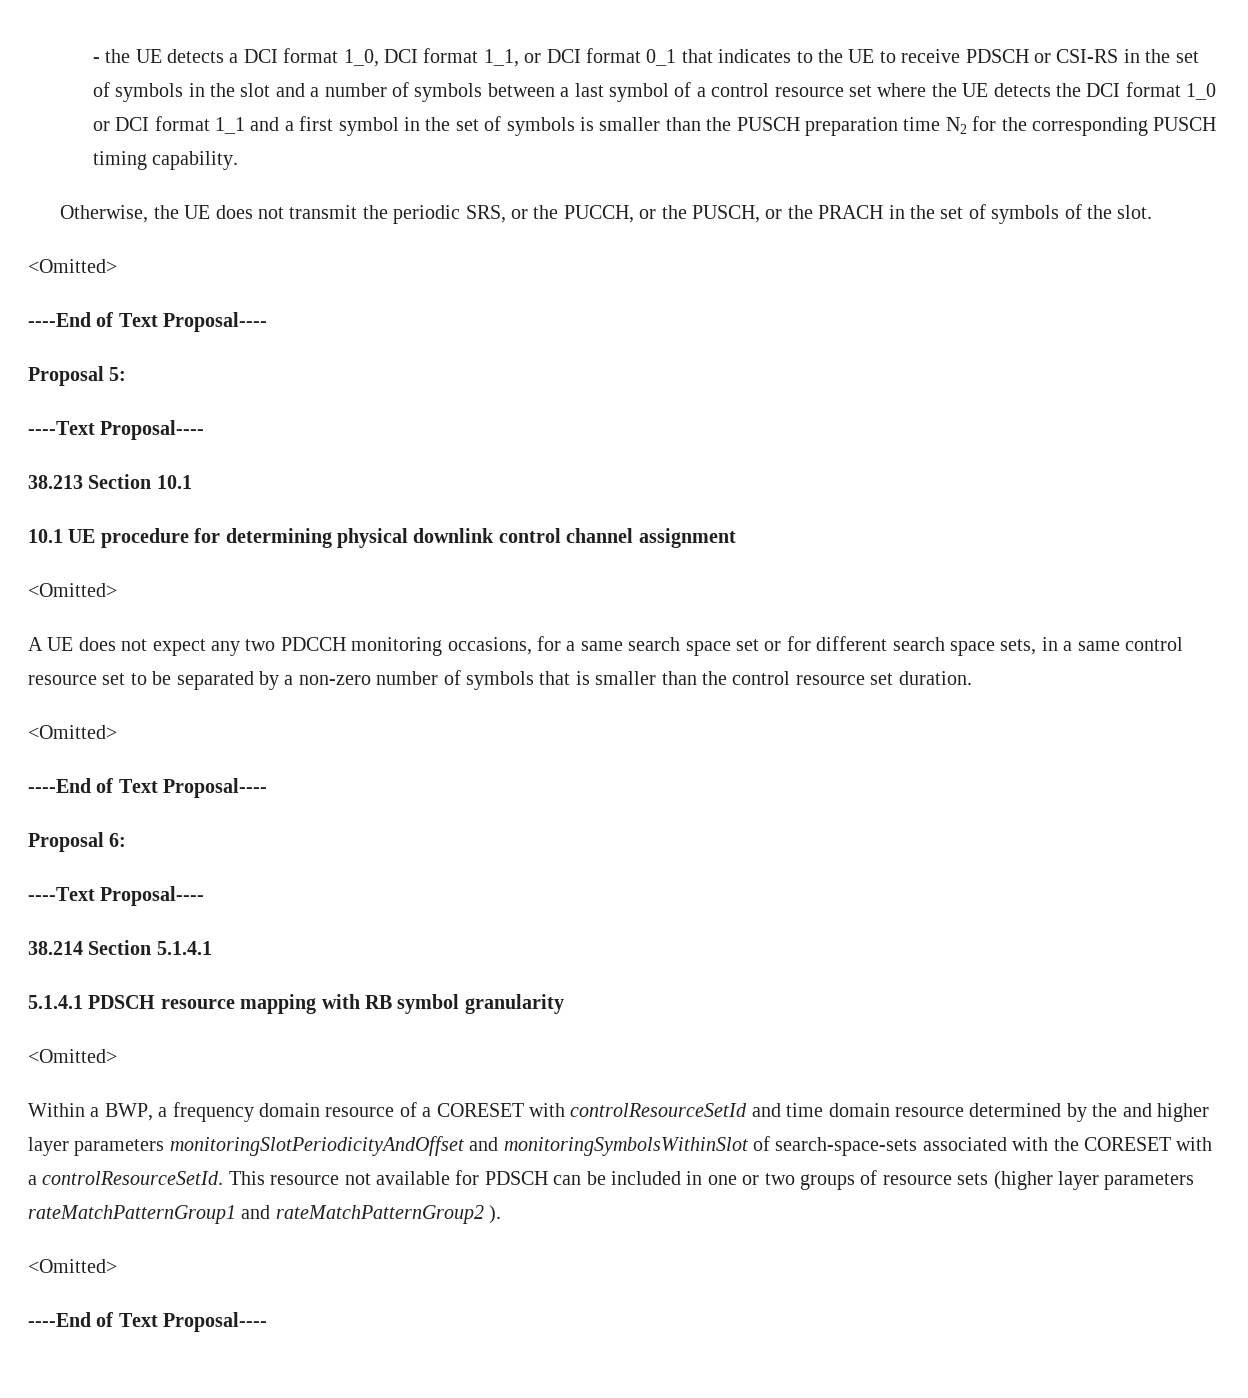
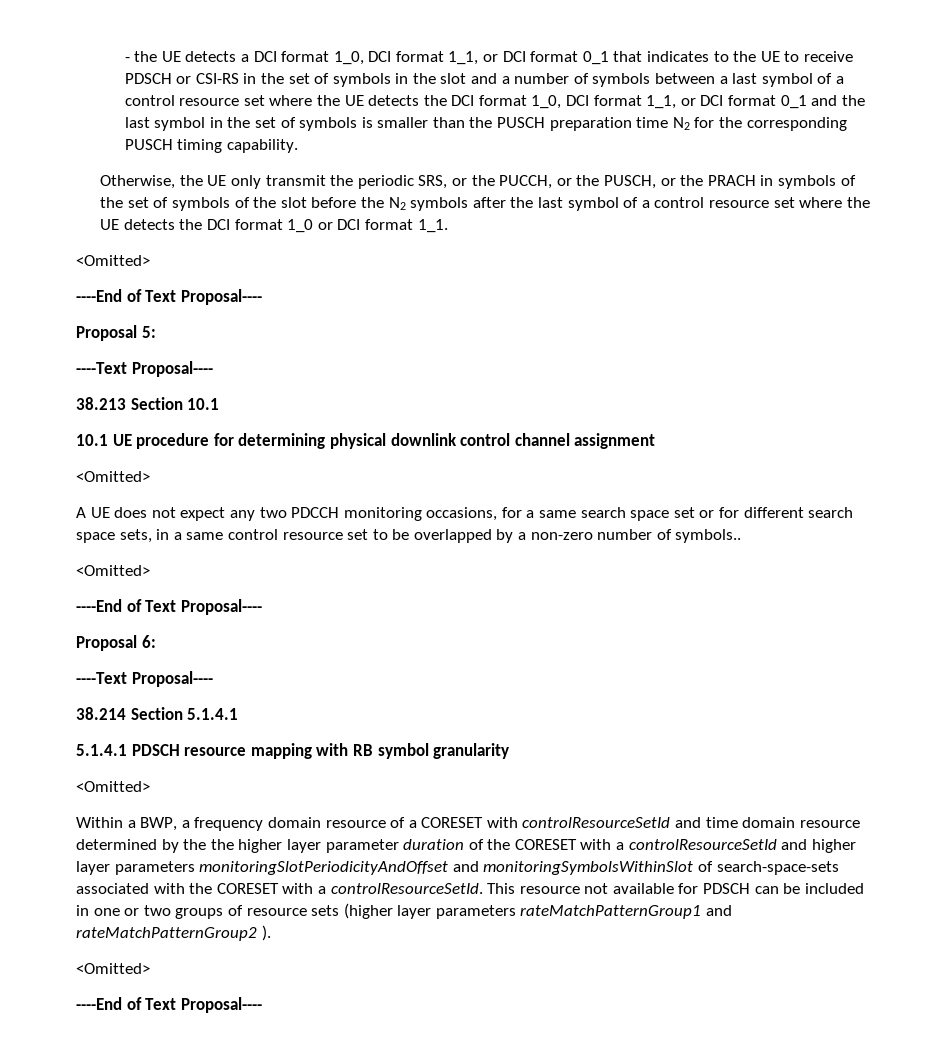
[1186,83,1217,100] [92,116,334,134] 1_0 or DCI format 1_1 and a first -> [531,95,865,109] [124,117,150,128] 1_0, DCI format 1_1, or DCI format 0_1 and the last
[215,205,285,219] does not -> [231,175,262,189] only
(905, 212) none -> [777,175,856,189] symbols of
[1117,205,1153,219] slot. -> [280,197,870,211] [100,219,448,233] slot before the N2 symbols after the last symbol of a control resource set where the UE detects the DCI format 1_0 or DCI format 1_1.
[176,671,254,690] separated -> [413,529,492,543] overlapped
[465,671,972,690] symbols that is smaller than the control resource set duration. -> [675,529,742,543] symbols..
(1118, 1110) none -> [210,839,777,853] the higher layer parameter duration of the CORESET with a controlResourceSetId

